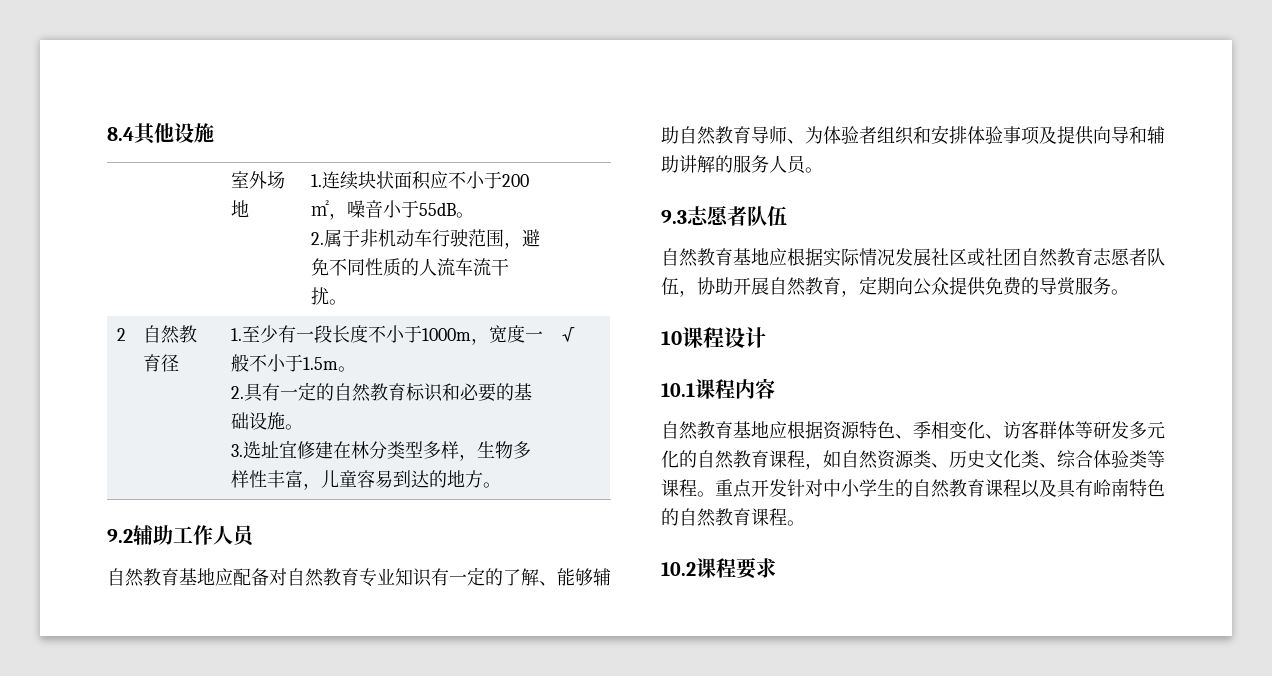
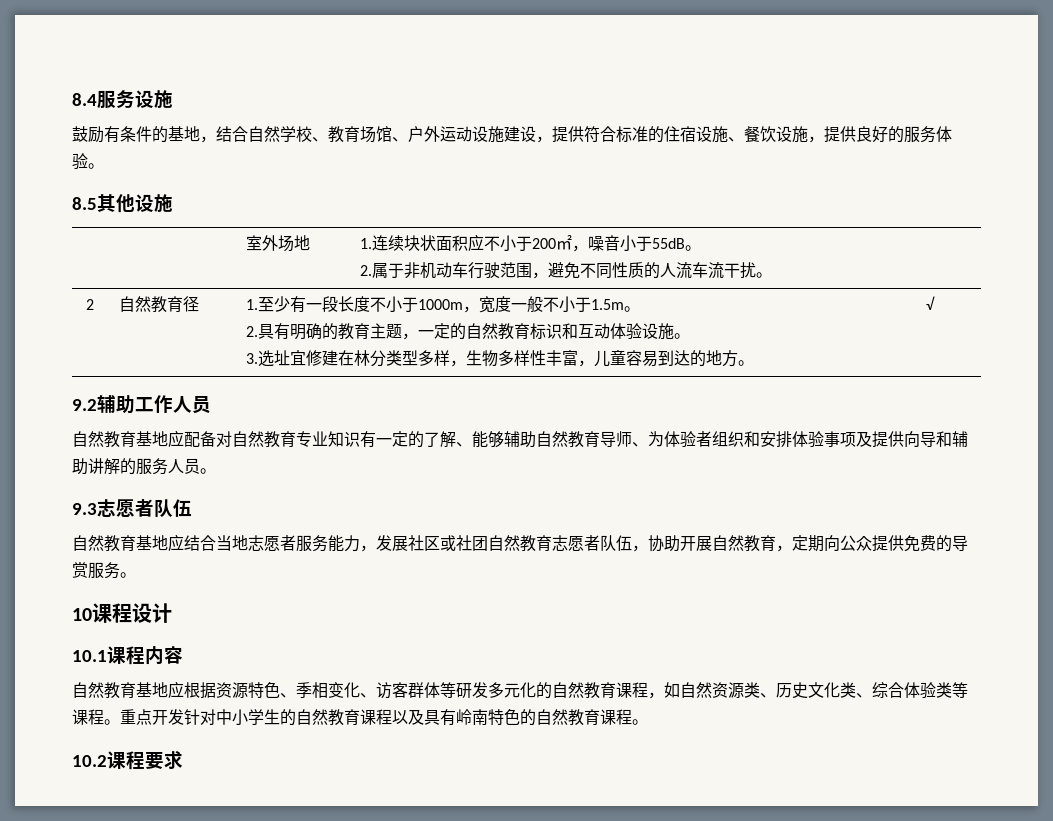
(134, 134) none -> [97,90,173,109] [72,126,952,143] [72,153,104,169] [72,197,97,210] 服务设施 // 鼓励有条件的基地，结合自然学校、教育场馆、户外运动设施建设，提供符合标准的住宿设施、餐饮设施，提供良好的服务体验。 // 8.5
(280, 392) none -> [289,323,418,340] 明确的教育主题，
[459,383,532,402] [230,412,249,430] 必要的基础 -> [577,323,642,339] 互动体验
[787,248,895,267] 根据实际情况 -> [184,535,376,552] 结合当地志愿者服务能力，

